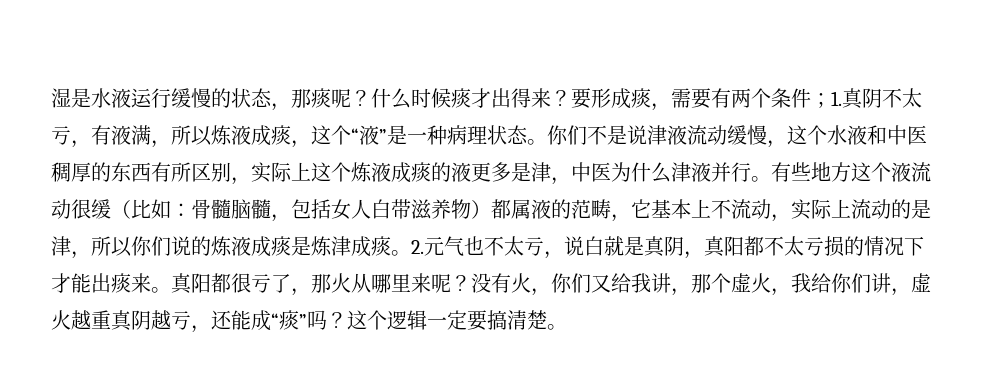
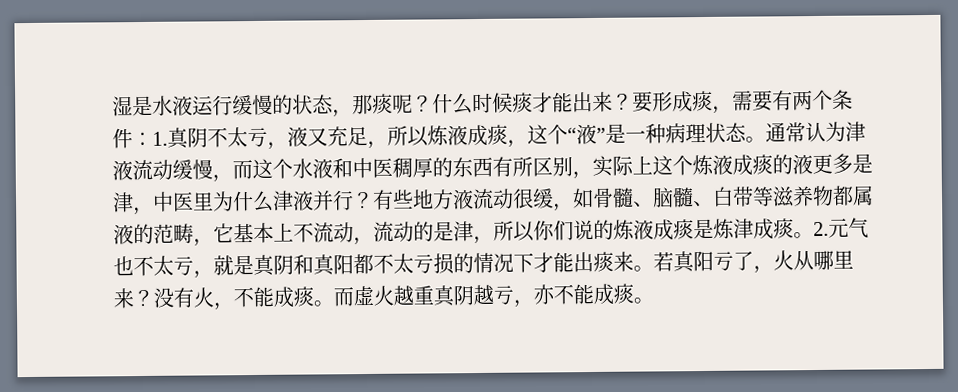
[491,88,531,108] 出得 -> [552,91,593,113] 能出
[811,93,831,108] ； -> [132,131,153,147] ：
[91,125,151,145] 有液满 -> [287,126,368,147] 液又充足
[547,125,647,145] 你们不是说 -> [765,121,846,143] 通常认为
(787, 144) none -> [232,160,253,180] 而
(611, 172) none -> [192,192,214,211] 里
[751,176,771,182] 。 -> [352,191,374,210] ？
[851,162,891,182] 这个 -> (454, 199) none
[111,199,491,222] （比如：骨髓脑髓，包括女人白带滋养物） -> [553,185,834,212] ，如骨髓、脑髓、白带等滋养物
[791,199,851,220] 实际上 -> (374, 241) none
[564,236,604,256] 说白 -> (214, 274) none
[684,251,704,259] ， -> [293,254,314,275] 和
[171,273,331,296] 真阳都很亏了，那 -> [653,250,774,274] 若真阳亏了，
[431,274,451,293] 呢 -> (134, 298) none
[551,273,911,296] 你们又给我讲，那个虚火，我给你们讲， -> [233,286,354,308] 不能成痰。而
[211,310,547,331] 还能成“痰”吗？这个逻辑一定要搞清楚 -> [533,283,634,305] 亦不能成痰

